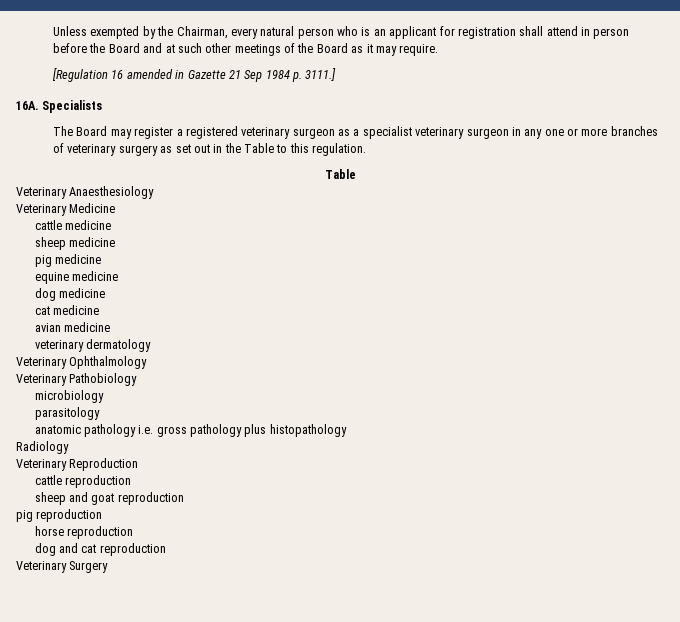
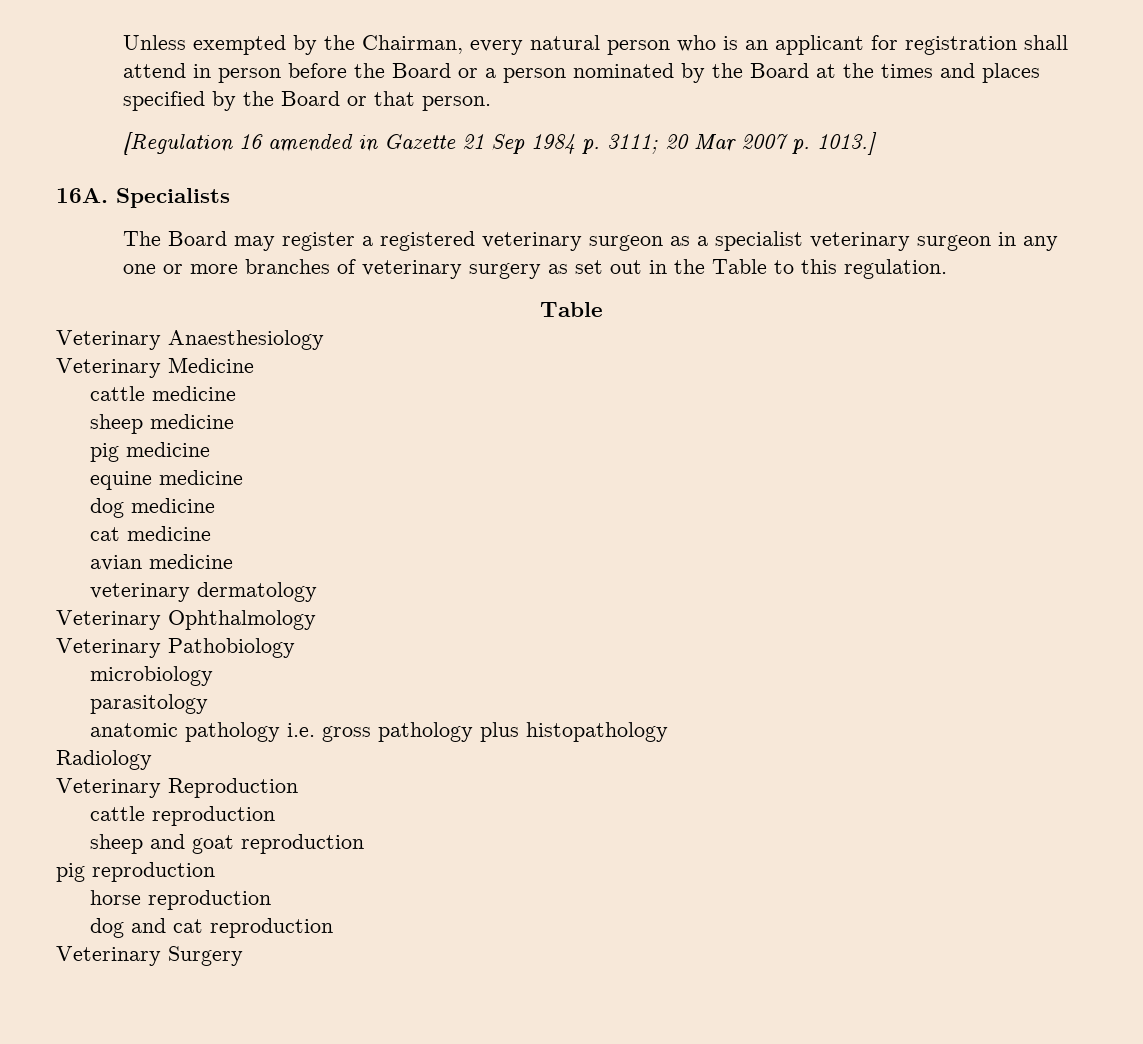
[143,43,439,56] and at such other meetings of the Board as it may require. -> [458,63,1041,83] [123,91,492,111] or a person nominated by the Board at the times and places specified by the Board or that person.
[305,68,337,81] 3111.] -> [607,132,878,155] 3111; 20 Mar 2007 p. 1013.]

